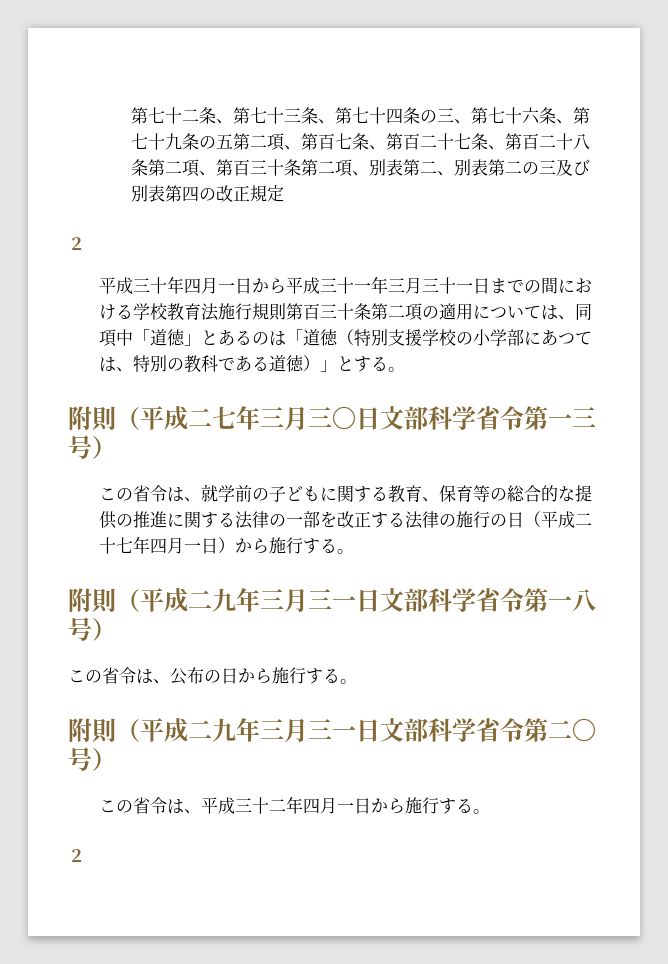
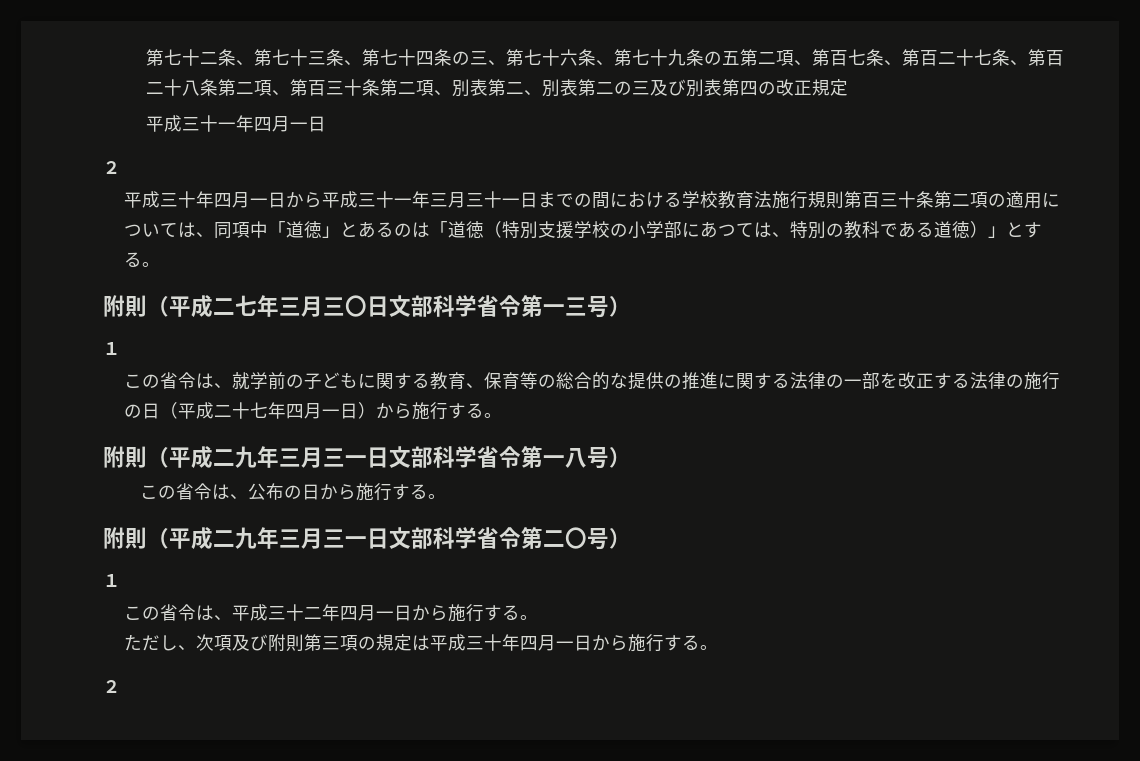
(284, 193) none -> [145,115,326,132] // 平成三十一年四月一日
(116, 447) none -> [103,342,120,355] // １
(116, 759) none -> [103,574,120,587] // １
(491, 811) none -> [124,634,719,652] // ただし、次項及び附則第三項の規定は平成三十年四月一日から施行する。

